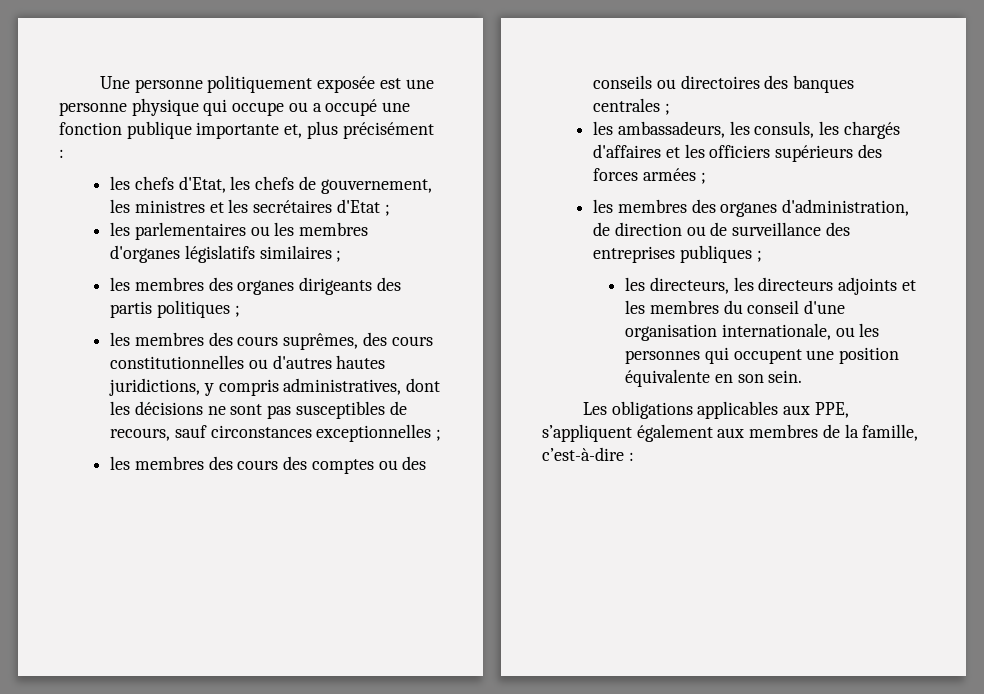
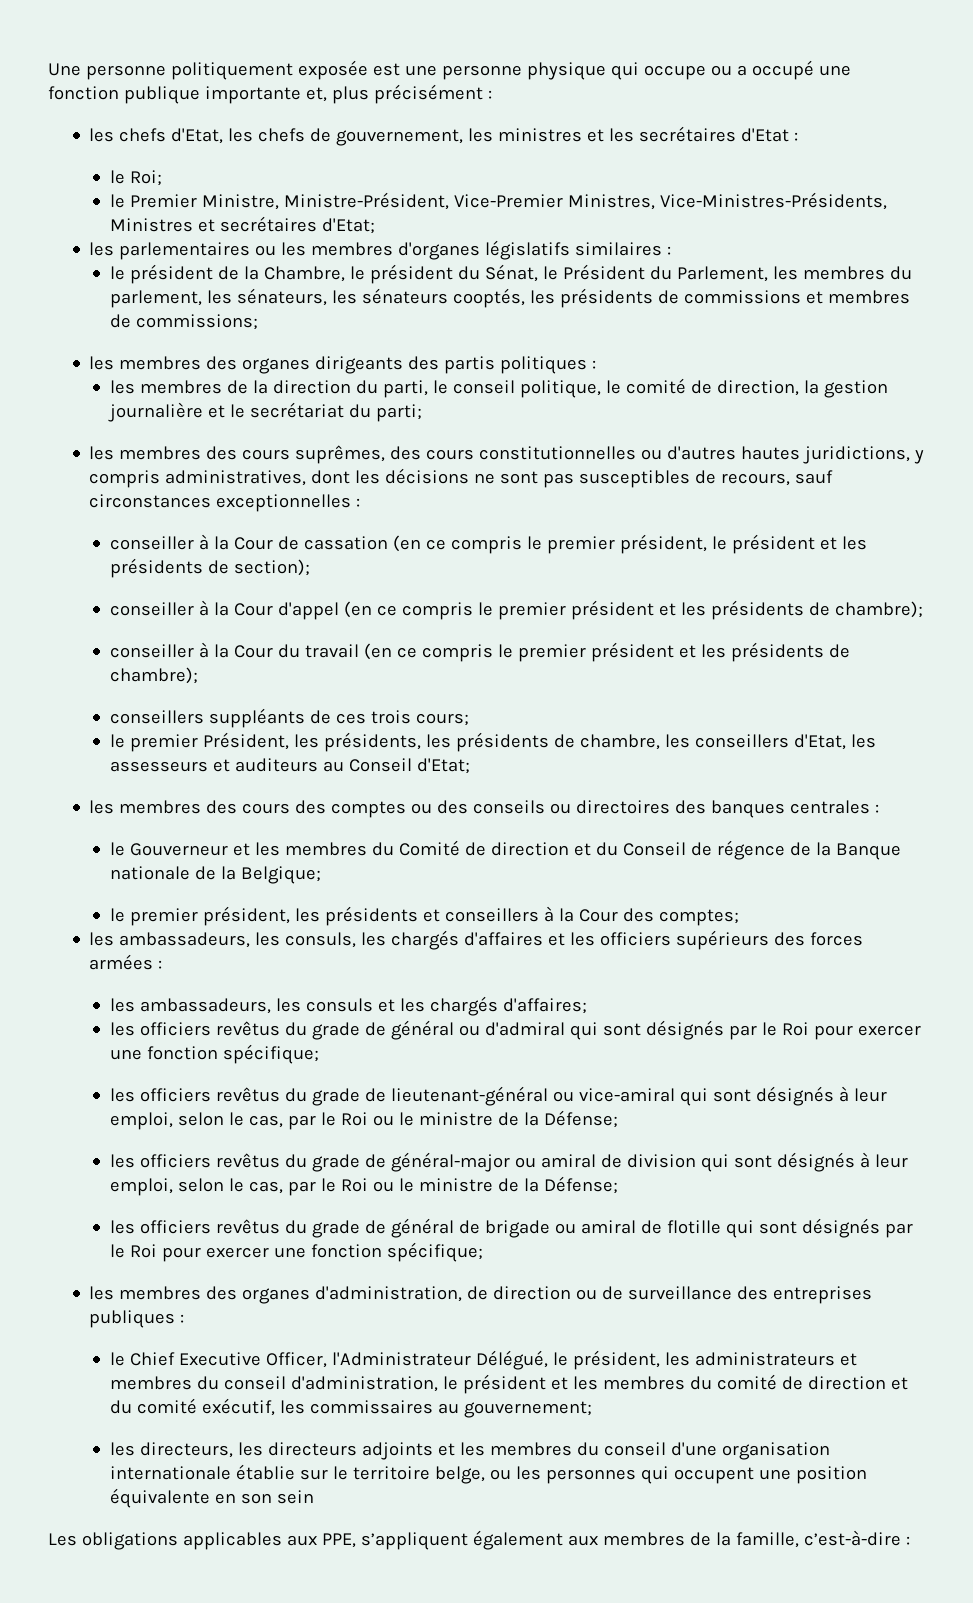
[384,204,390,216] ; -> [794,132,799,141] [110,170,163,186] [110,192,888,210] [110,216,376,234] : // le Roi; // le Premier Ministre, Ministre-Président, Vice-Premier Ministres, Vice-Ministres-Présidents, Ministres et secrétaires d'Etat;
[336,250,342,262] ; -> [667,246,672,255] [110,264,913,284] [110,288,911,308] [110,314,259,330] : // le président de la Chambre, le président du Sénat, le Président du Parlement, les membres du parlement, les sénateurs, les sénateurs cooptés, les présidents de commissions et membres de commissions;
[234,305,240,317] ; -> [592,360,597,369] [110,378,889,398] [108,402,423,422] : // les membres de la direction du parti, le conseil politique, le comité de direction, la gestion journalière et le secrétariat du parti;
[436,429,442,441] ; -> [356,498,361,507] [110,534,868,554] [110,558,311,578] [110,600,924,620] [110,642,851,662] [110,667,199,684] [110,708,470,728] [110,732,877,752] [110,758,471,774] : // conseiller à la Cour de cassation (en ce compris le premier président, le président et les présidents de section); // conseiller à la Cour d'appel (en ce compris le premier président et les présidents de chambre); // conseiller à la Cour du travail (en ce compris le premier président et les présidents de chambre); // conseillers suppléants de ces trois cours; // le premier Président, les présidents, les présidents de chambre, les conseillers d'Etat, les assesseurs et auditeurs au Conseil d'Etat;
[664,103,670,115] ; -> [875,804,880,813] [110,840,902,860] [110,866,322,884] [110,906,740,926] : // le Gouverneur et les membres du Comité de direction et du Conseil de régence de la Banque nationale de la Belgique; // le premier président, les présidents et conseillers à la Cour des comptes;
[700,172,706,184] ; -> [158,960,163,969] [110,996,588,1016] [110,1020,922,1040] [110,1044,320,1064] [110,1086,888,1106] [110,1110,619,1130] [110,1152,909,1172] [110,1176,619,1196] [110,1218,914,1238] [110,1242,484,1262] : // les ambassadeurs, les consuls et les chargés d'affaires; // les officiers revêtus du grade de général ou d'admiral qui sont désignés par le Roi pour exercer une fonction spécifique; // les officiers revêtus du grade de lieutenant-général ou vice-amiral qui sont désignés à leur emploi, selon le cas, par le Roi ou le ministre de la Défense; // les officiers revêtus du grade de général-major ou amiral de division qui sont désignés à leur emploi, selon le cas, par le Roi ou le ministre de la Défense; // les officiers revêtus du grade de général de brigade ou amiral de flotille qui sont désignés par le Roi pour exercer une fonction spécifique;
[756,250,762,262] ; -> [180,1314,185,1323] [110,1350,858,1370] [110,1374,909,1394] [110,1398,593,1418] : // le Chief Executive Officer, l'Administrateur Délégué, le président, les administrateurs et membres du conseil d'administration, le président et les membres du comité de direction et du comité exécutif, les commissaires au gouvernement;
[721,323,831,340] internationale, -> [110,1464,486,1484] internationale établie sur le territoire belge,
[768,370,803,383] sein. -> [277,1490,315,1504] sein

